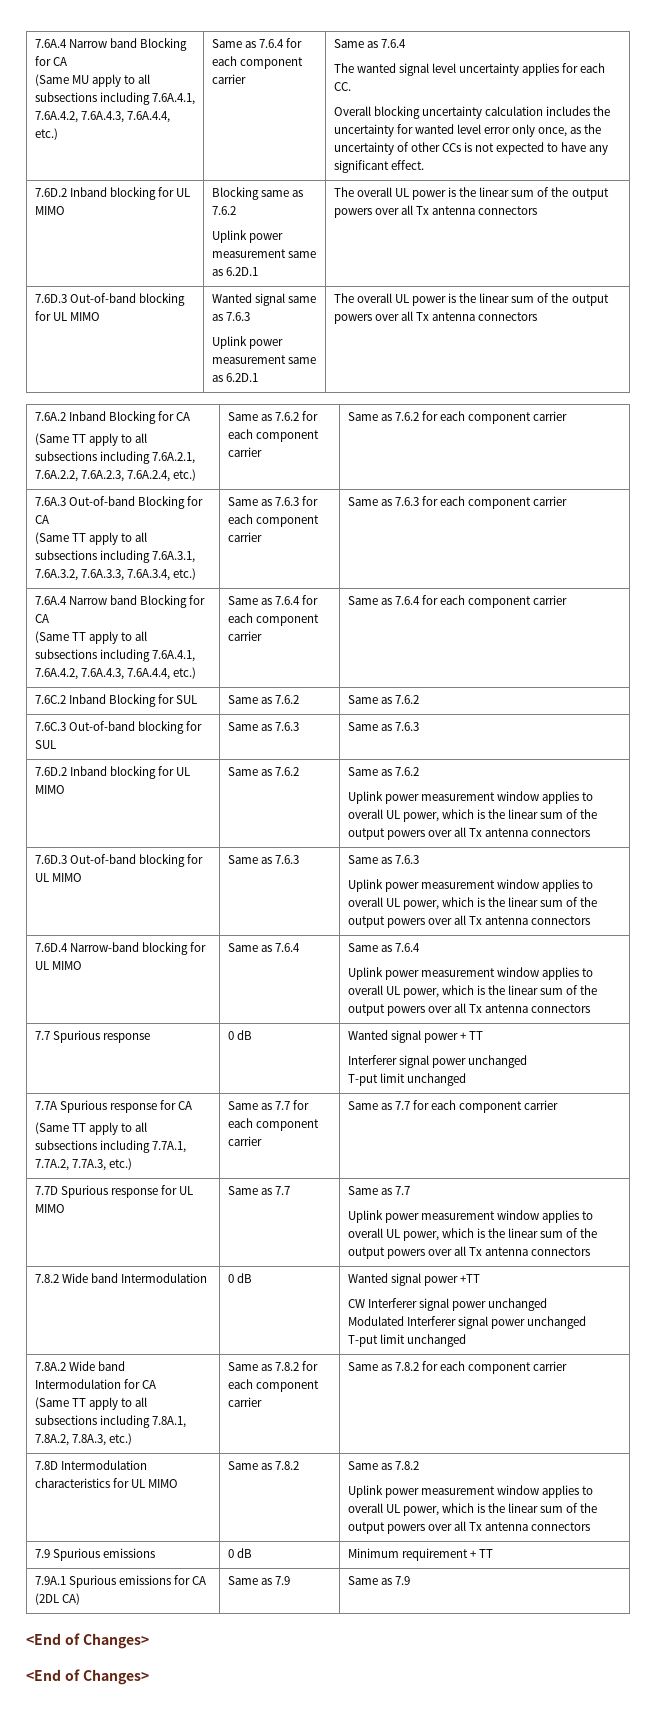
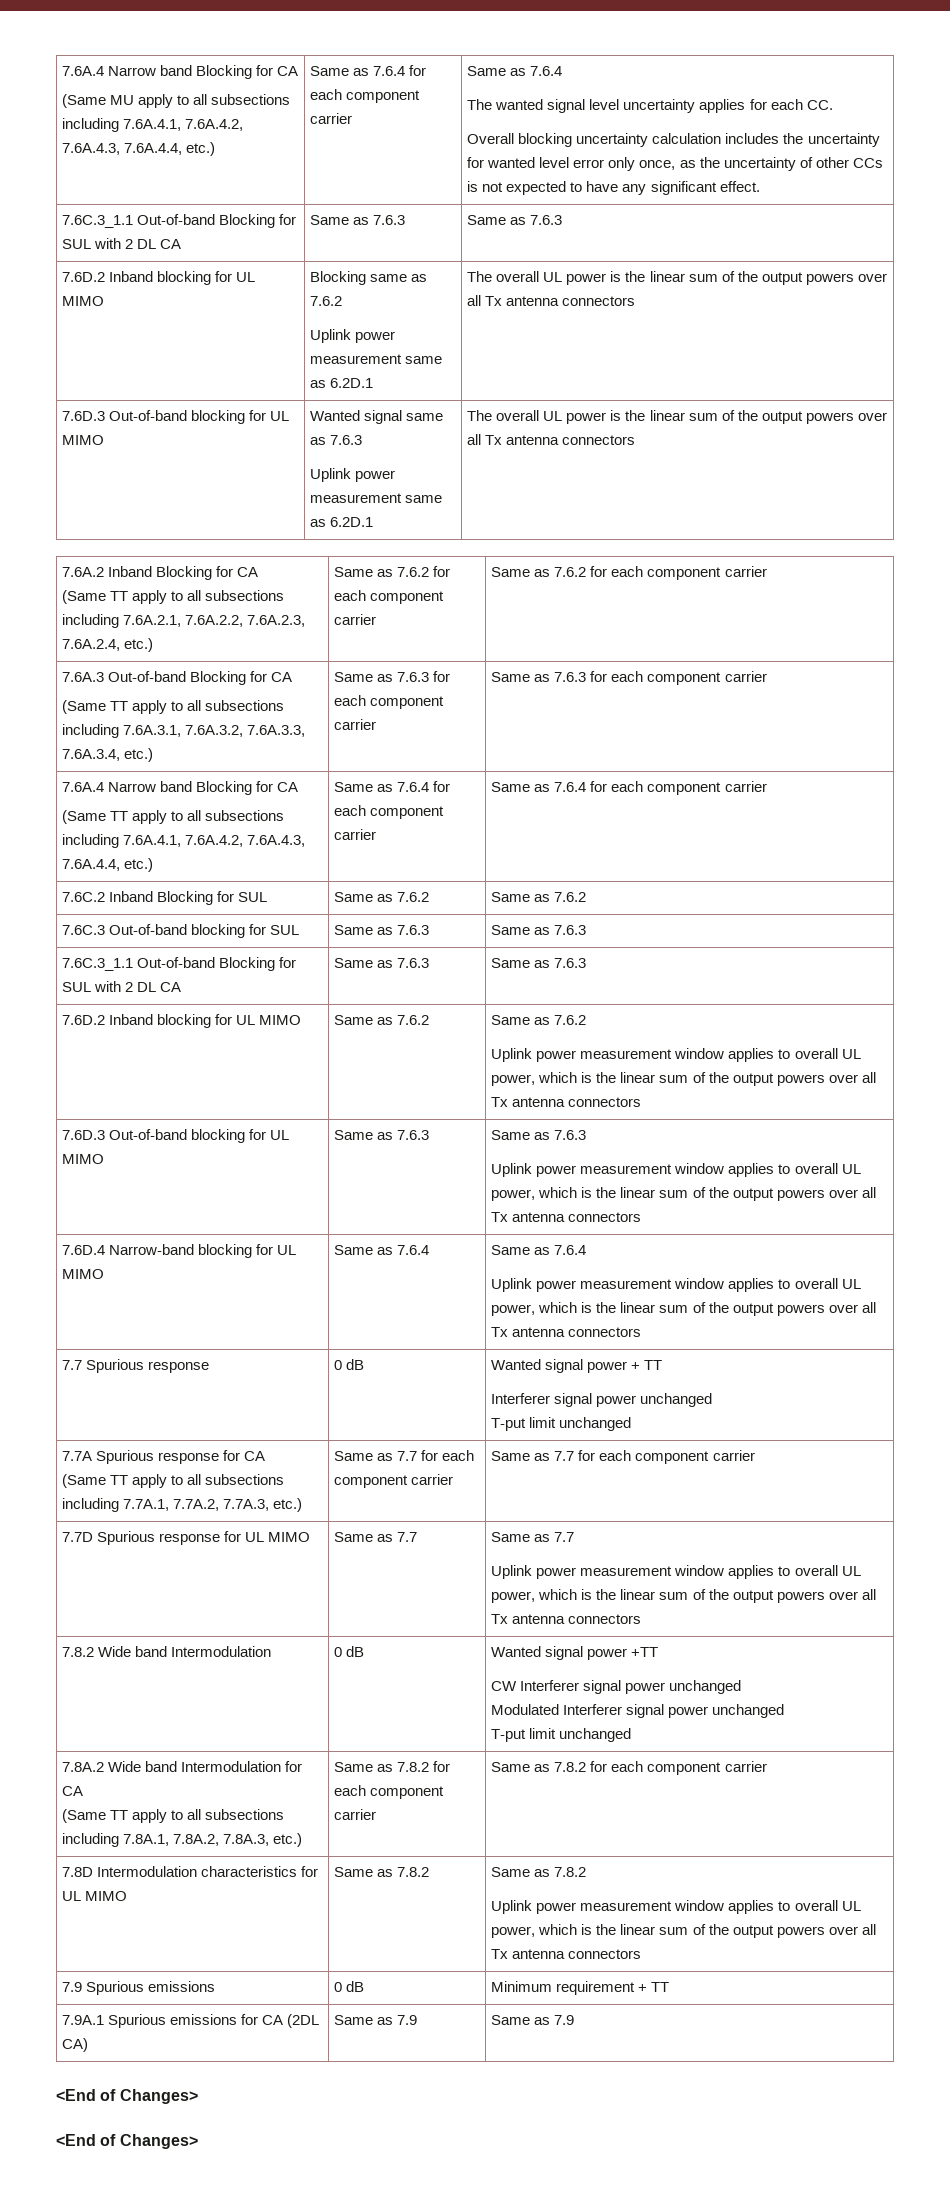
(424, 165) none -> [62,214,297,228] [62,238,182,249] [310,215,406,225] [467,215,563,225] // 7.6C.3_1.1 Out-of-band Blocking for SUL with 2 DL CA | Same as 7.6.3 | Same as 7.6.3
(419, 726) none -> [62,957,297,971] [62,981,182,992] [334,958,430,968] [491,958,587,968] // 7.6C.3_1.1 Out-of-band Blocking for SUL with 2 DL CA | Same as 7.6.3 | Same as 7.6.3

